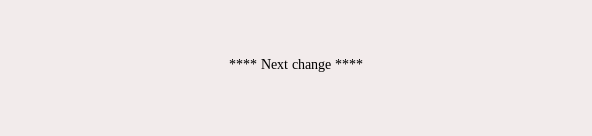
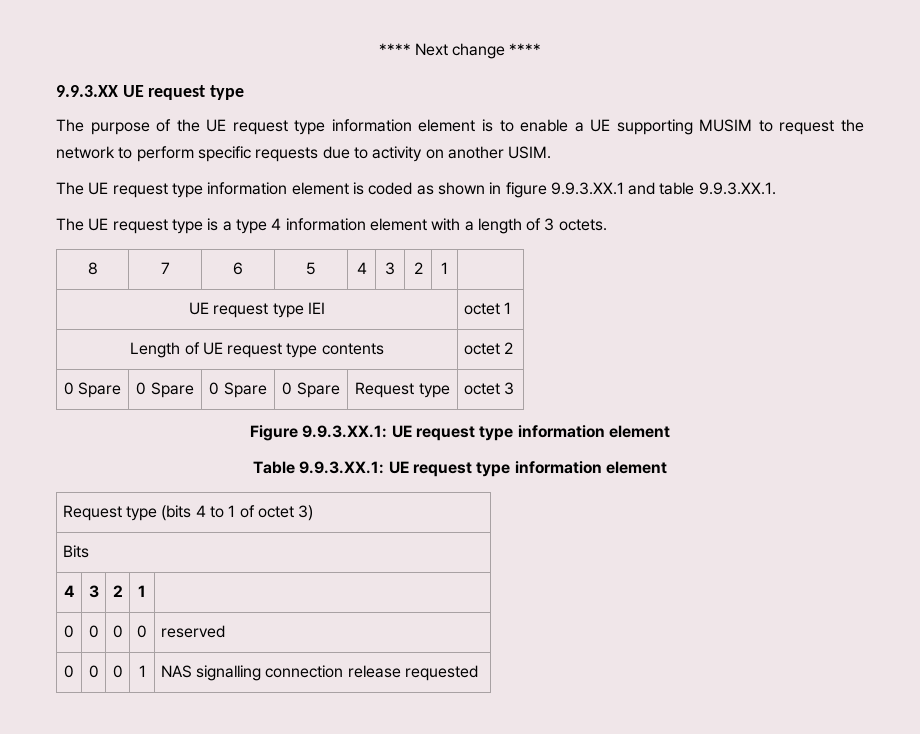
(363, 64) none -> [56,85,245,100] [56,119,864,135] [56,146,552,162] [56,182,776,198] [56,218,607,234] [87,262,98,275] [160,262,170,274] [233,262,243,275] [306,262,316,275] [356,262,367,274] [385,262,395,275] [413,262,423,274] [441,262,448,274] [189,302,325,318] [463,302,511,315] [130,342,384,358] [463,342,513,355] [63,382,122,398] [136,382,194,398] [209,382,267,398] [282,382,340,398] [355,382,450,398] [463,382,514,395] [250,425,670,441] [253,461,667,477] [62,505,314,521] [62,545,89,558] [63,585,75,597] [88,585,99,598] [112,585,123,597] [138,585,146,597] [64,625,74,638] [88,625,99,638] [112,625,123,638] [137,625,147,638] [160,625,225,638] [64,665,74,678] [88,665,99,678] [112,665,123,678] [138,665,146,677] [160,665,478,681] // 9.9.3.XX UE request type // The purpose of the UE request type information element is to enable a UE supporting MUSIM to request the network to perform specific requests due to activity on another USIM. // The UE request type information element is coded as shown in figure 9.9.3.XX.1 and table 9.9.3.XX.1. // The UE request type is a type 4 information element with a length of 3 octets. // 8 | 7 | 6 | 5 | 4 | 3 | 2 | 1 | // UE request type IEI | octet 1 // Length of UE request type contents | octet 2 // 0 Spare | 0 Spare | 0 Spare | 0 Spare | Request type | octet 3 // Figure 9.9.3.XX.1: UE request type information element // Table 9.9.3.XX.1: UE request type information element // Request type (bits 4 to 1 of octet 3) // Bits // 4 | 3 | 2 | 1 | // 0 | 0 | 0 | 0 | reserved // 0 | 0 | 0 | 1 | NAS signalling connection release requested

